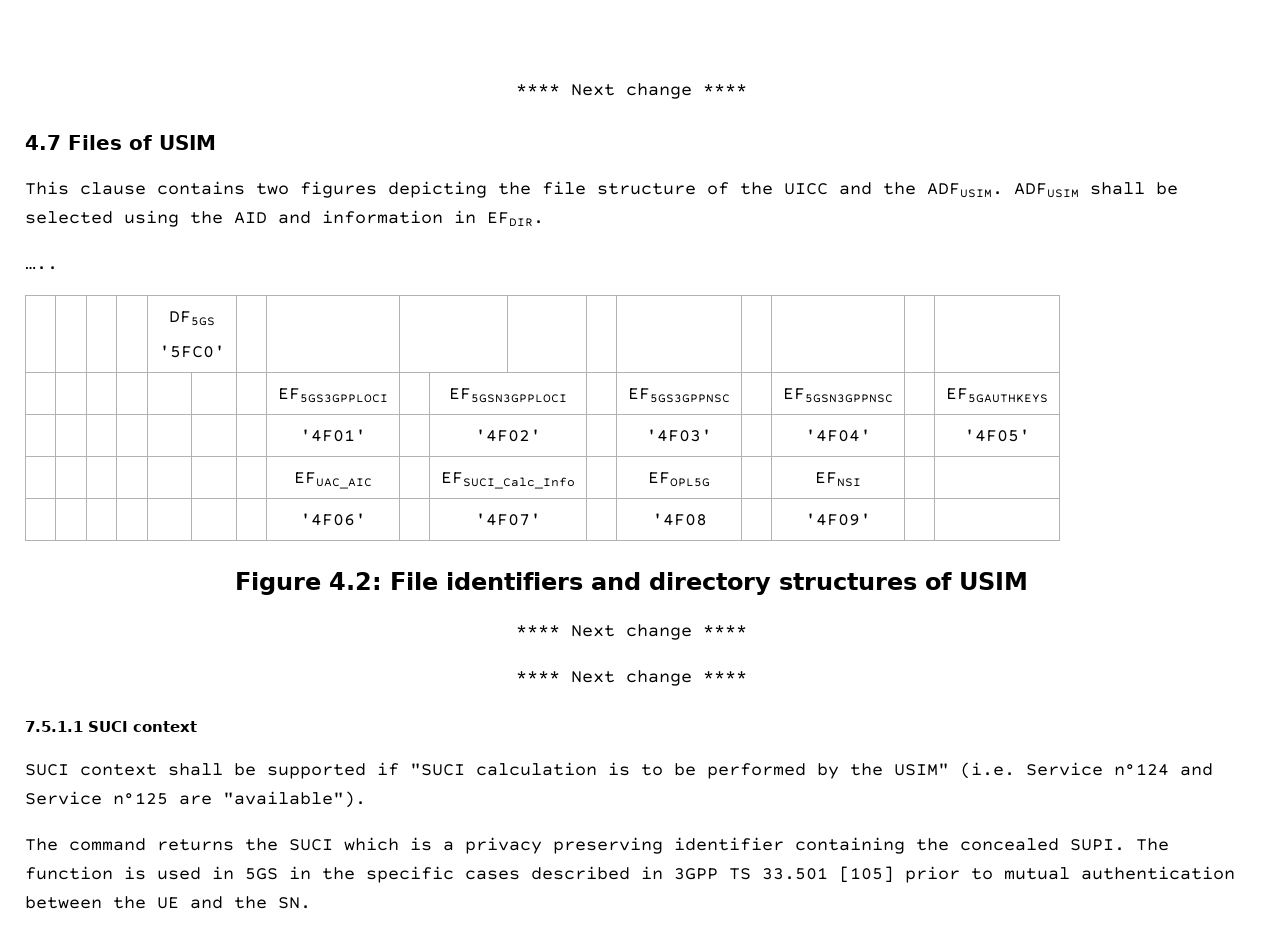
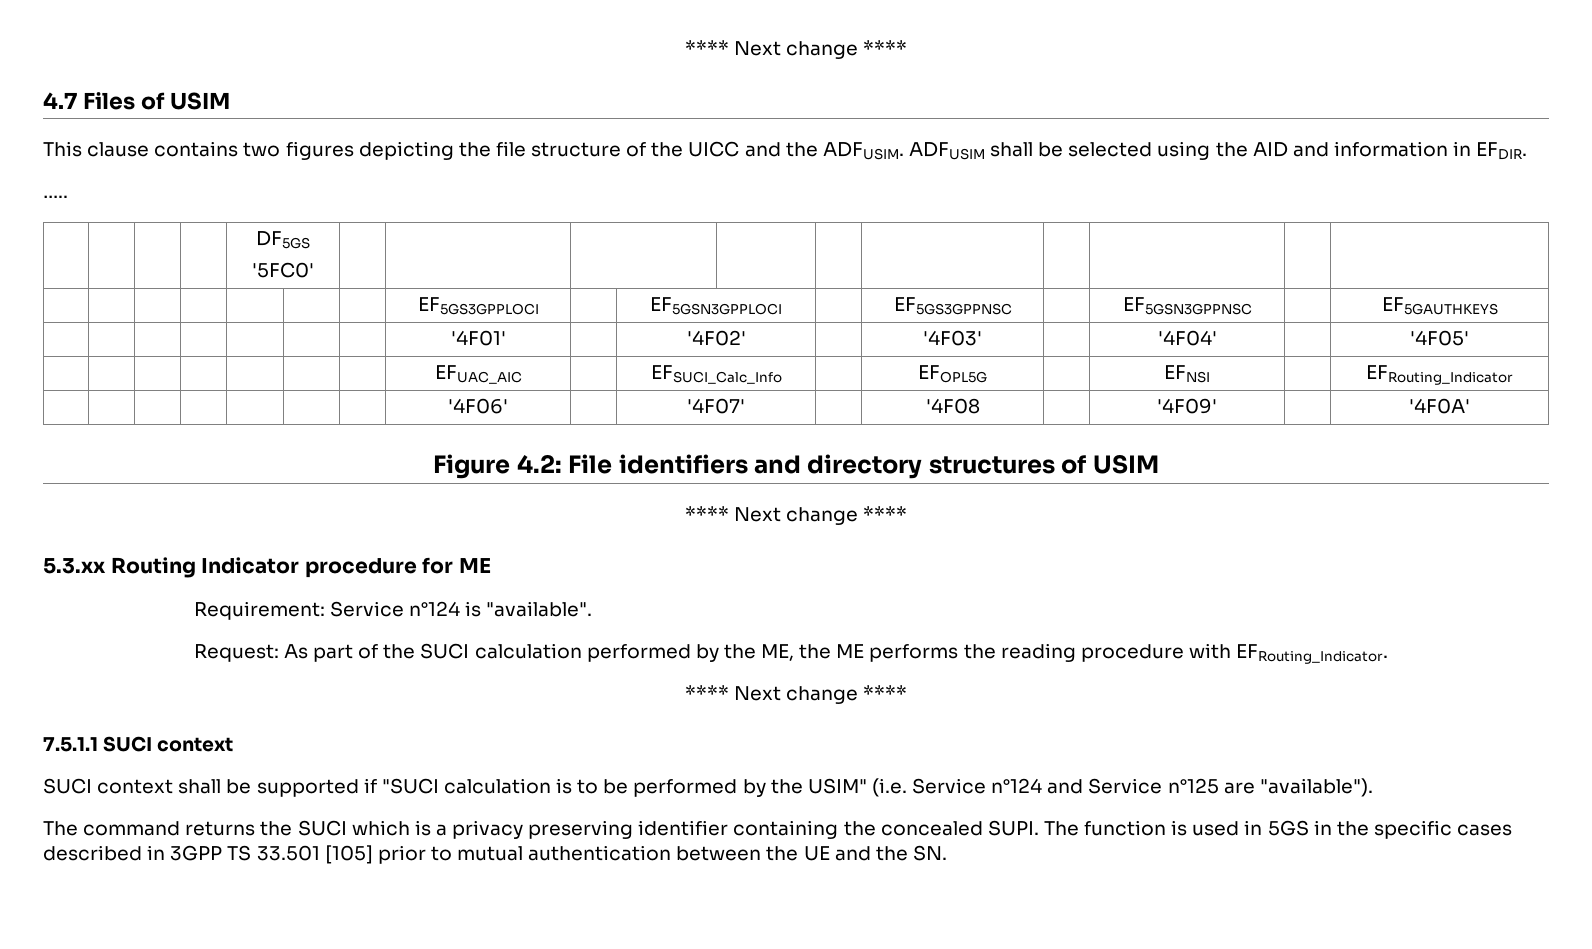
(861, 479) none -> [1366,365,1513,385] EFRouting_Indicator
(871, 519) none -> [1409,398,1470,414] '4F0A'
(747, 630) none -> [43,557,491,578] [193,601,593,620] [193,643,1389,664] // 5.3.xx Routing Indicator procedure for ME // Requirement: Service n°124 is "available". // Request: As part of the SUCI calculation performed by the ME, the ME performs the reading procedure with EFRouting_Indicator.

